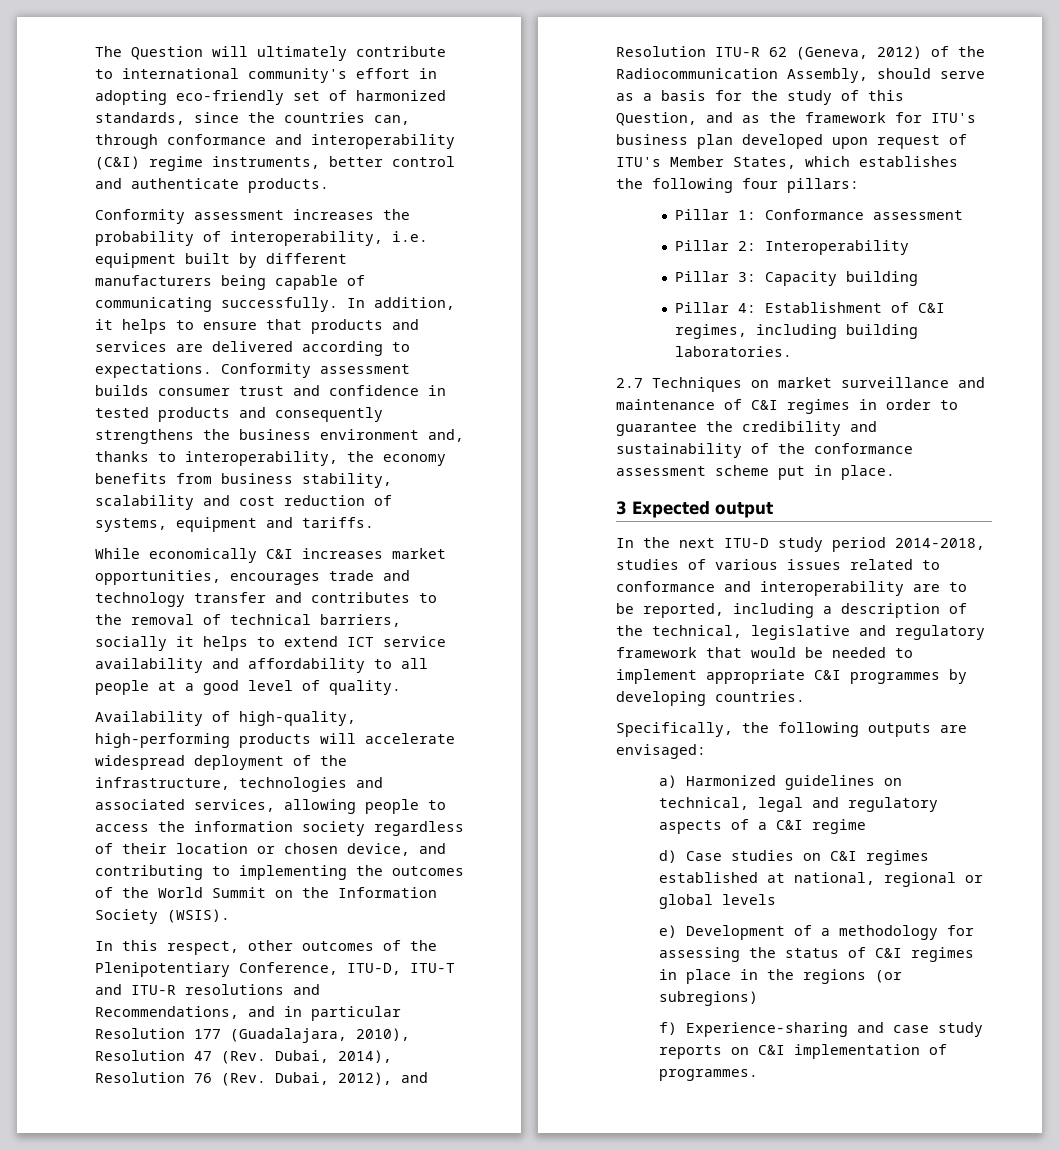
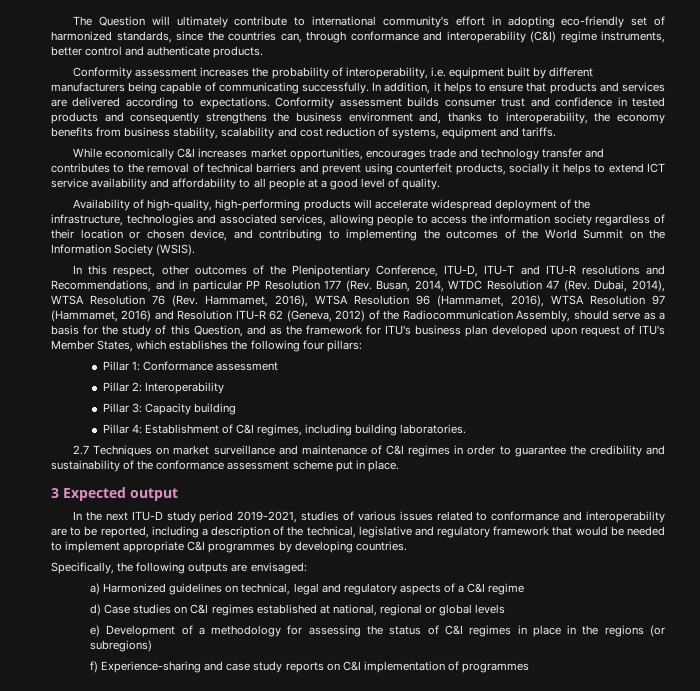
[320,614,401,627] barriers, -> [256,163,506,175] barriers and prevent using counterfeit products,
(401, 1013) none -> [246,280,261,289] PP
[230,1028,410,1043] (Guadalajara, 2010), -> [345,280,483,292] (Rev. Busan, 2014, WTDC
(392, 1056) none -> [51,295,84,305] WTSA
[275,1072,392,1085] Dubai, 2012), -> [205,295,665,307] [51,310,152,322] Hammamet, 2016), WTSA Resolution 96 (Hammamet, 2016), WTSA Resolution 97 (Hammamet, 2016)
[895,538,985,550] 2014-2018, -> [237,511,298,523] 2019-2021,
[659,1069,759,1081] programmes. -> [462,663,530,673] programmes

